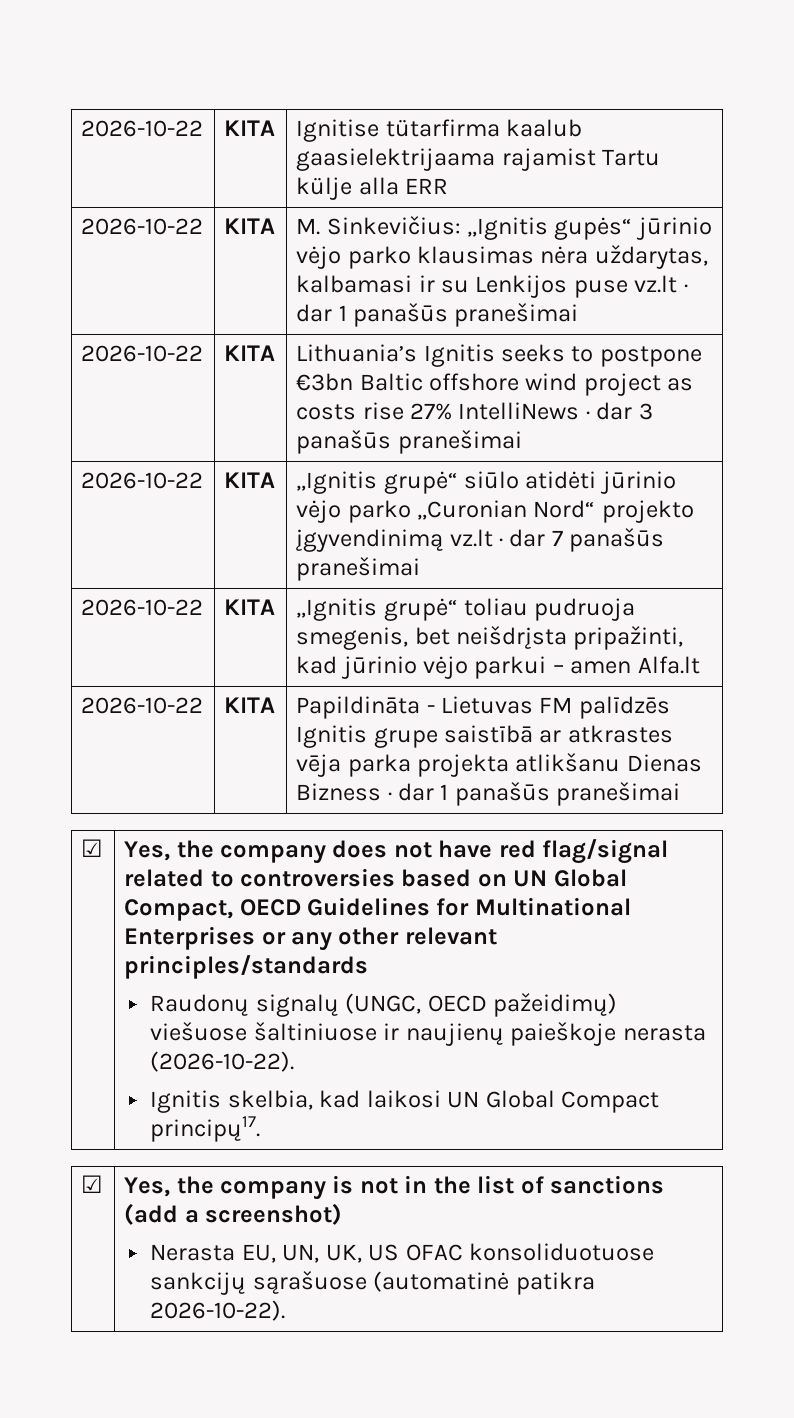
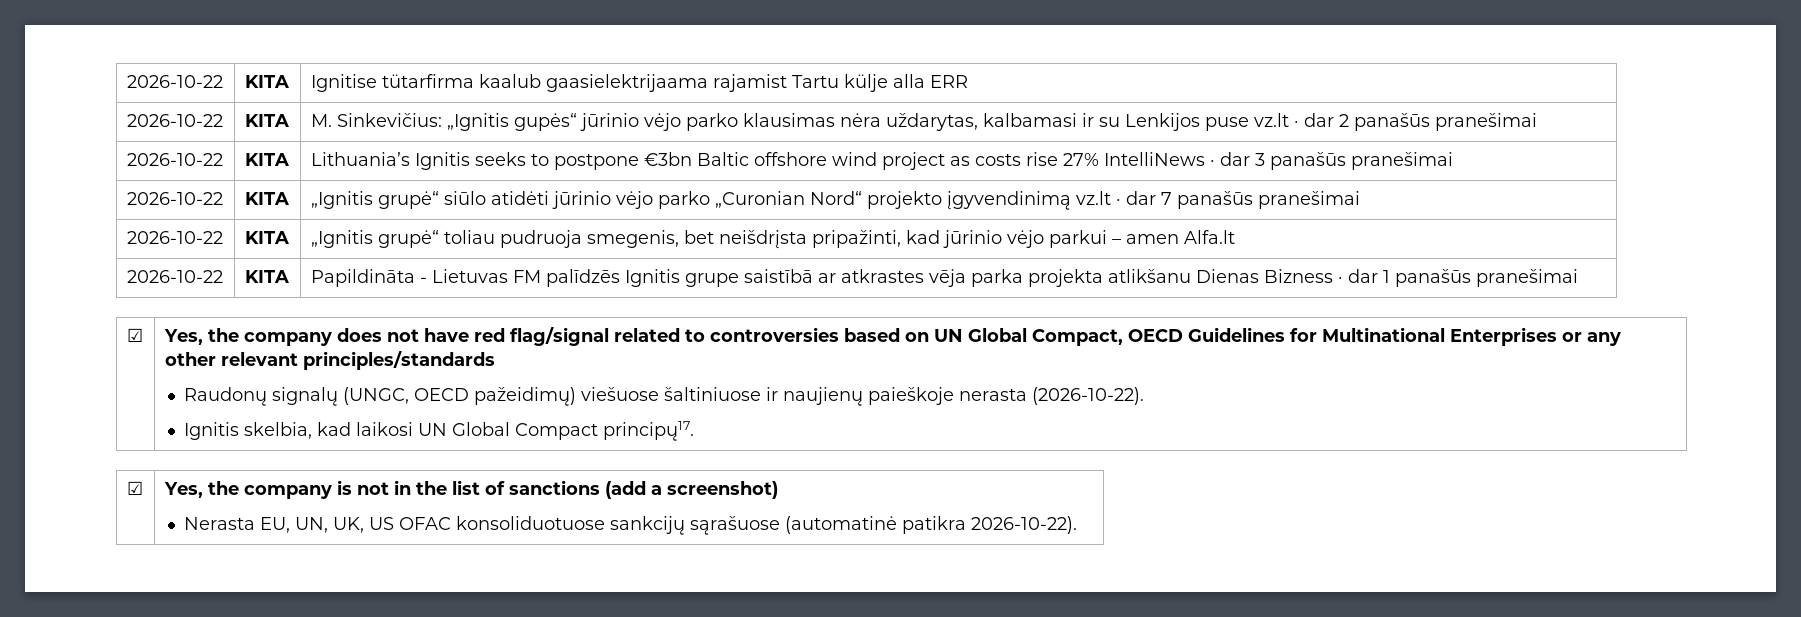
[338,305,347,321] 1 -> [1338,114,1349,127] 2

